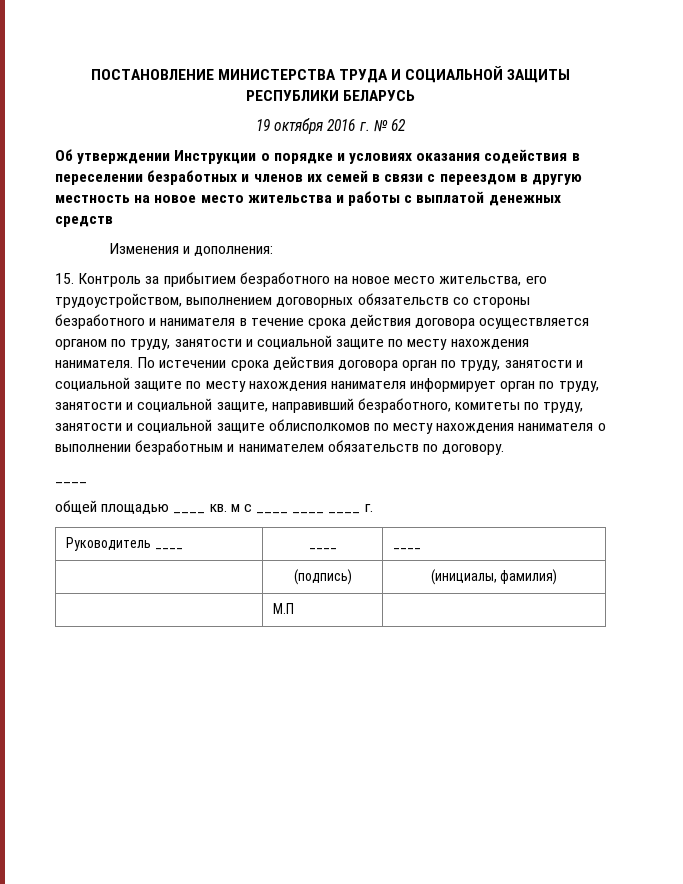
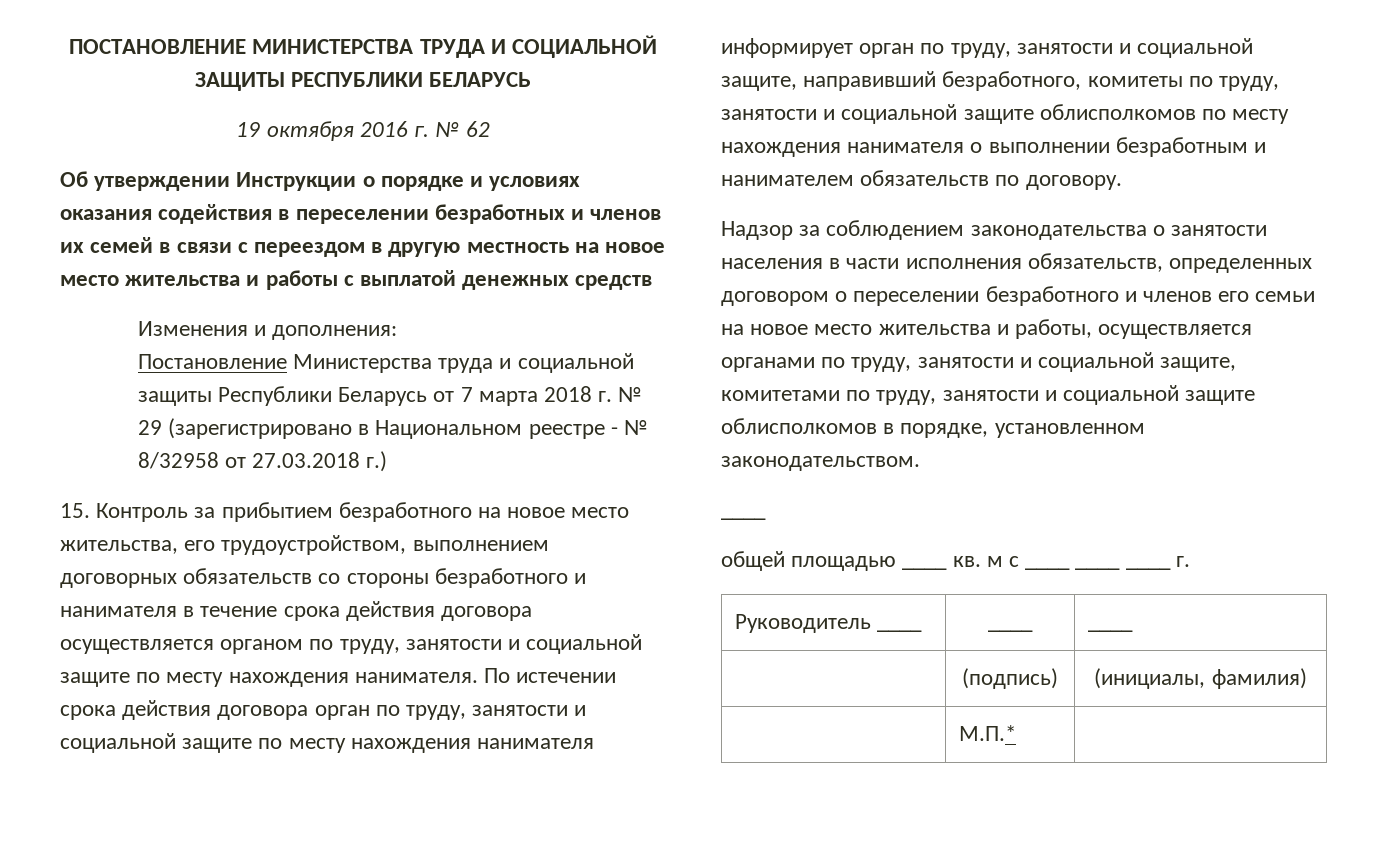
(274, 251) none -> [137,353,634,373] [137,386,643,406] [137,418,649,439] [137,451,388,472] // Постановление Министерства труда и социальной защиты Республики Беларусь от 7 марта 2018 г. № 29 (зарегистрировано в Национальном реестре - № 8/32958 от 27.03.2018 г.)
(505, 449) none -> [721,220,1268,240] [721,253,1313,273] [721,286,1316,306] [721,319,1253,339] [721,352,1237,372] [721,385,1256,405] [721,418,1145,438] [721,456,920,471] // Надзор за соблюдением законодательства о занятости населения в части исполнения обязательств, определенных договором о переселении безработного и членов его семьи на новое место жительства и работы, осуществляется органами по труду, занятости и социальной защите, комитетами по труду, занятости и социальной защите облисполкомов в порядке, установленном законодательством.
[273,603,295,614] М.П -> [958,725,1016,741] М.П.*

